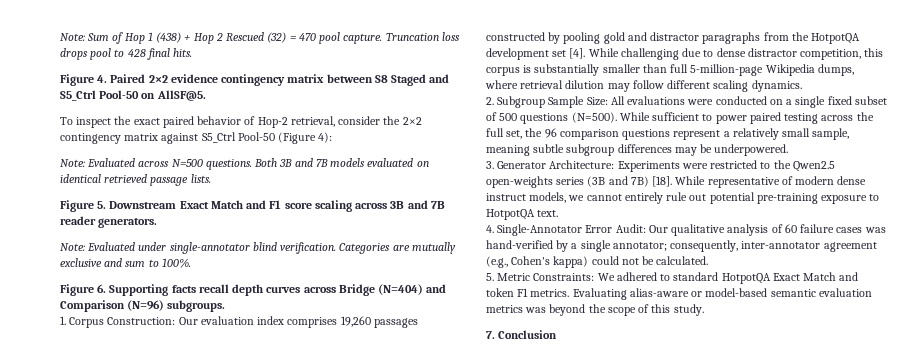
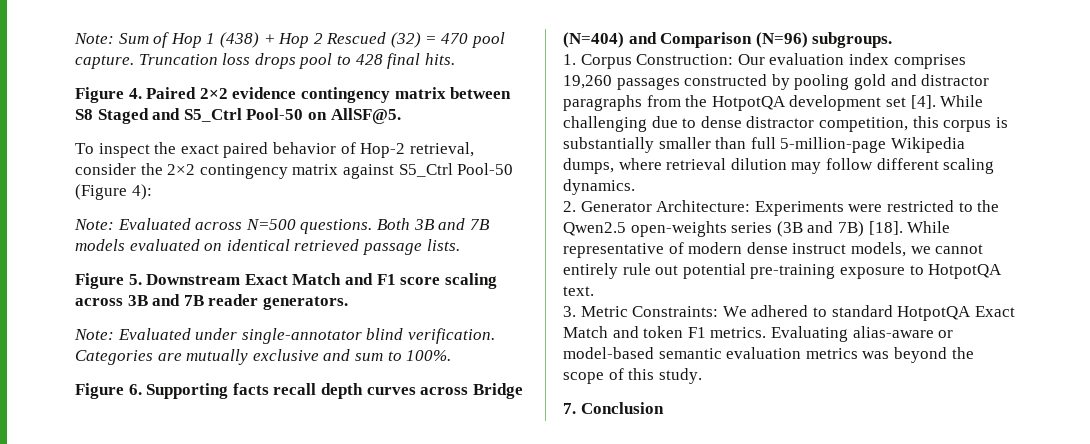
[497,96,887,108] [486,112,874,124] [486,128,850,140] [486,144,789,156] [486,161,494,169] Subgroup Sample Size: All evaluations were conducted on a single fixed subset of 500 questions (N=500). While sufficient to power paired testing across the full set, the 96 comparison questions represent a relatively small sample, meaning subtle subgroup differences may be underpowered. // 3. -> (576, 206) none
[486,224,886,236] [486,240,877,252] [486,256,709,268] [486,273,494,281] 4. Single-Annotator Error Audit: Our qualitative analysis of 60 failure cases was hand-verified by a single annotator; consequently, inter-annotator agreement (e.g., Cohen's kappa) could not be calculated. // 5. -> [563,306,576,317] 3.

